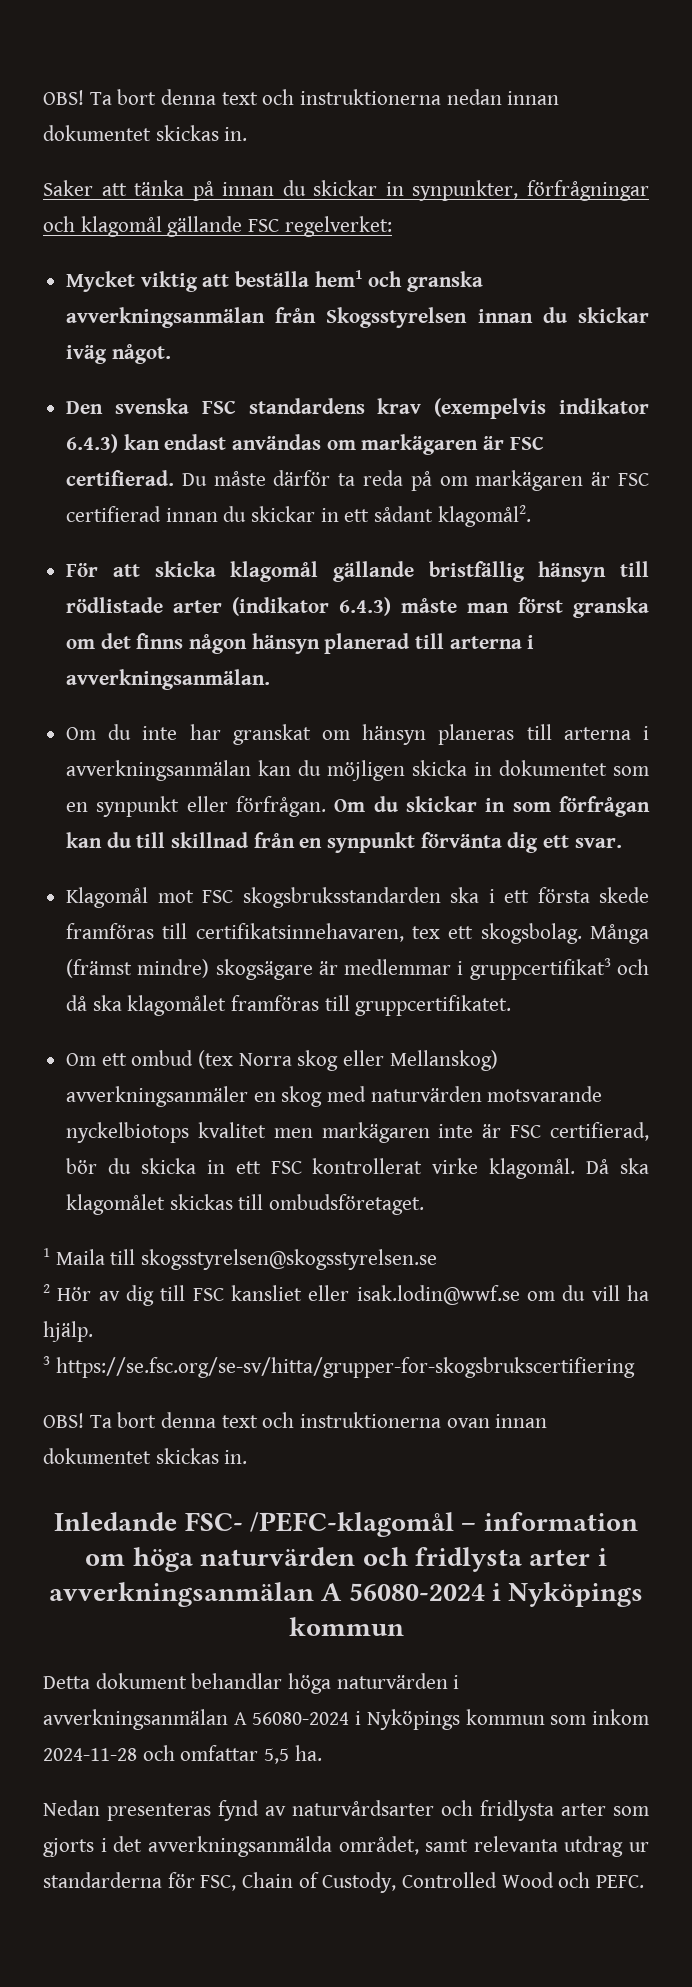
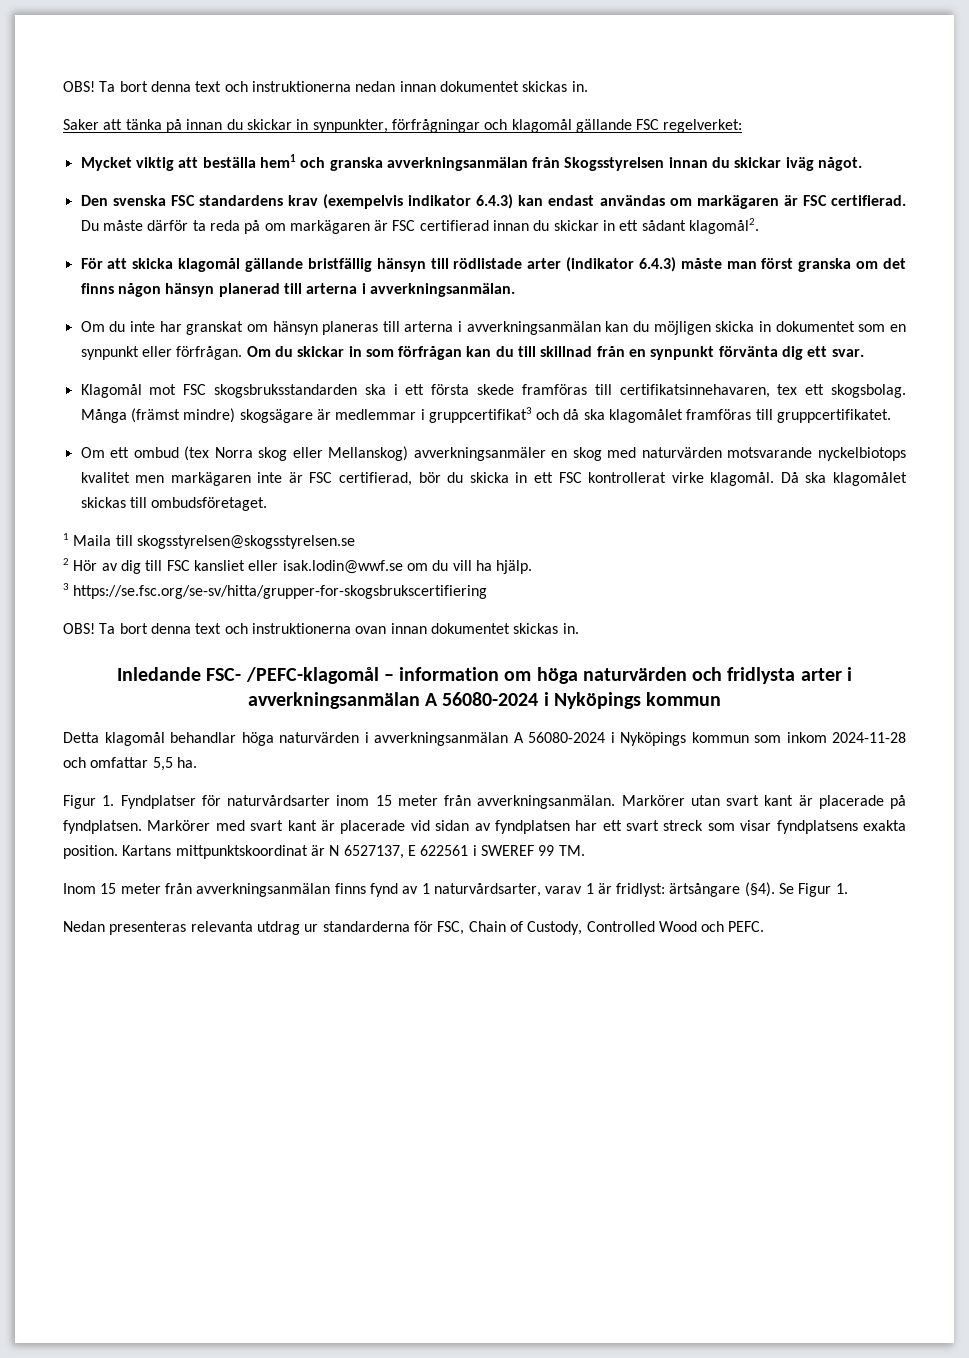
[95,1673,187,1689] dokument -> [104,732,165,746] klagomål
[43,1800,649,1821] [43,1836,469,1857] Nedan presenteras fynd av naturvårdsarter och fridlysta arter som gjorts i det avverkningsanmälda området, samt -> [63,795,906,809] [63,820,907,834] [63,845,585,859] [63,882,848,897] [63,921,187,935] Figur 1. Fyndplatser för naturvårdsarter inom 15 meter från avverkningsanmälan. Markörer utan svart kant är placerade på fyndplatsen. Markörer med svart kant är placerade vid sidan av fyndplatsen har ett svart streck som visar fyndplatsens exakta position. Kartans mittpunktskoordinat är N 6527137, E 622561 i SWEREF 99 TM. // Inom 15 meter från avverkningsanmälan finns fynd av 1 naturvårdsarter, varav 1 är fridlyst: ärtsångare (§4). Se Figur 1. // Nedan presenteras

